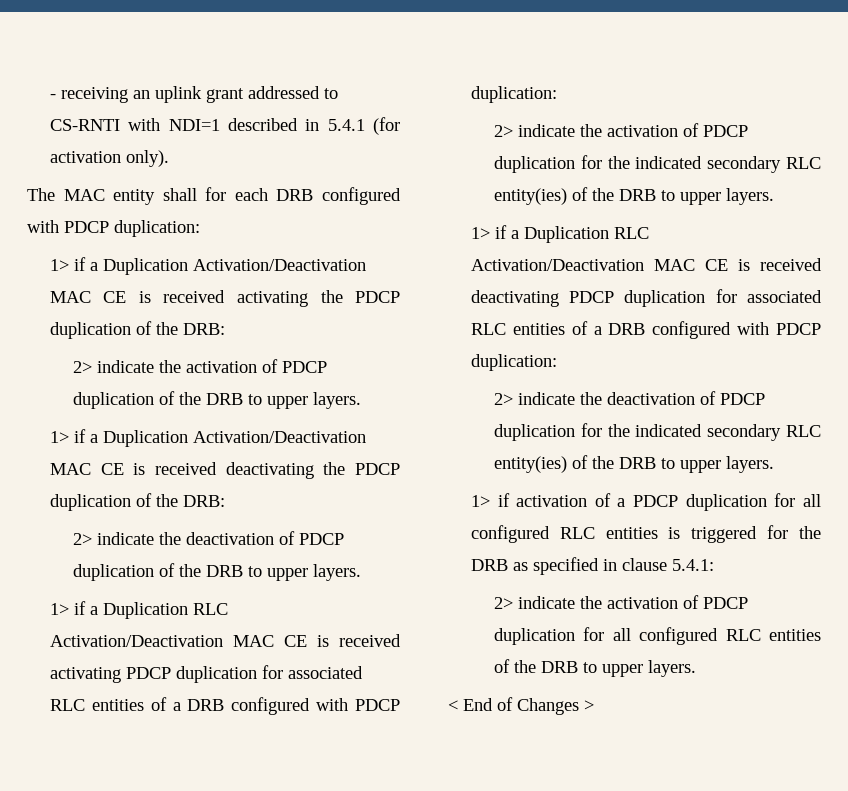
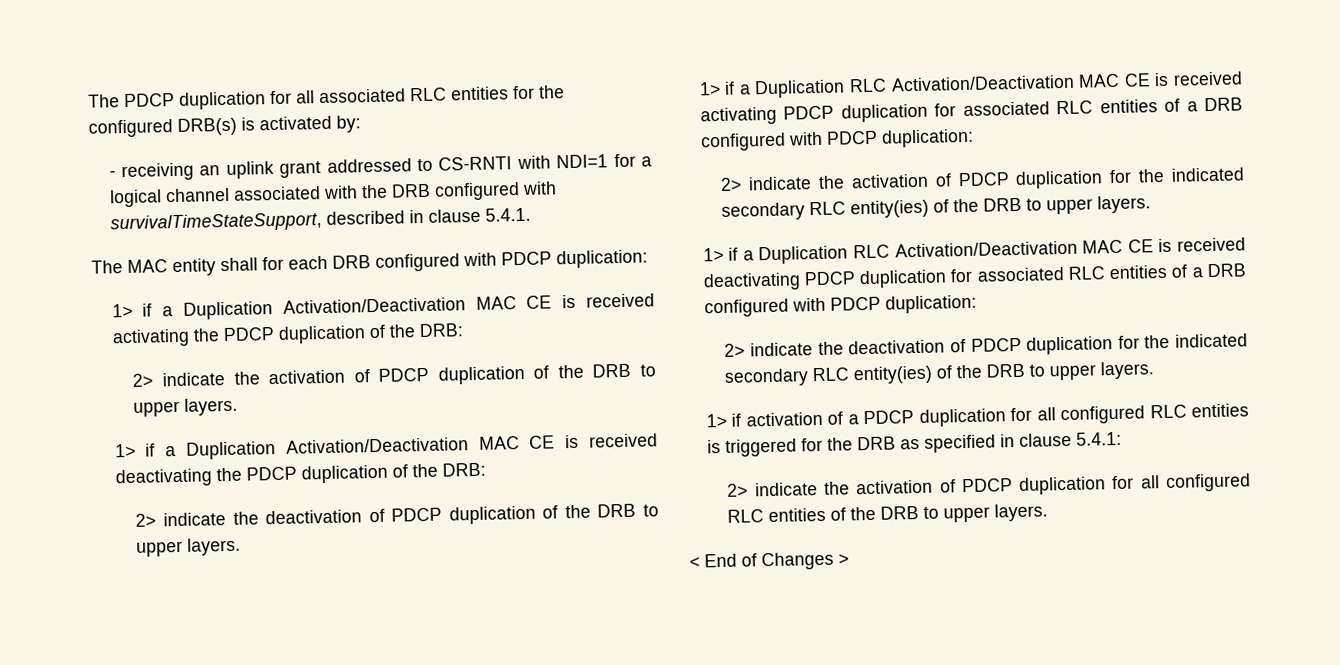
(49, 96) none -> [88,85,565,110] [88,115,361,138] The PDCP duplication for all associated RLC entities for the configured DRB(s) is activated by: //
[227,117,400,135] [49,150,169,167] described in 5.4.1 (for activation only). -> [613,153,652,168] [109,181,557,208] [109,207,531,234] for a logical channel associated with the DRB configured with survivalTimeStateSupport, described in clause 5.4.1.

